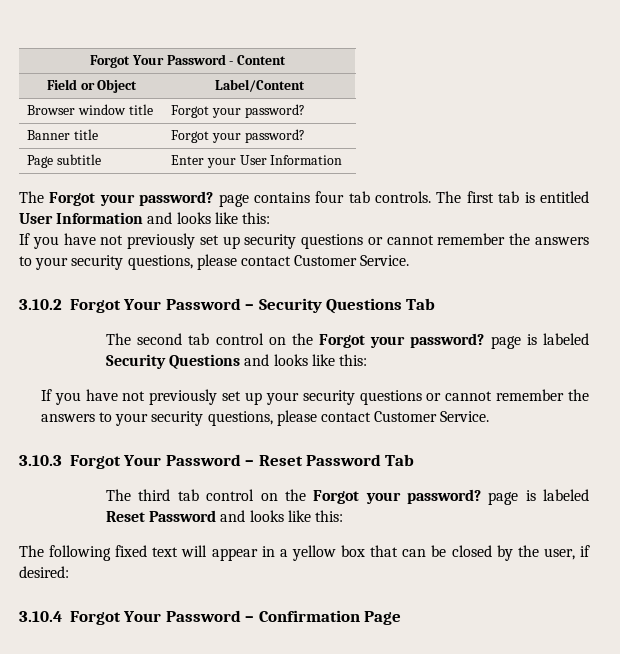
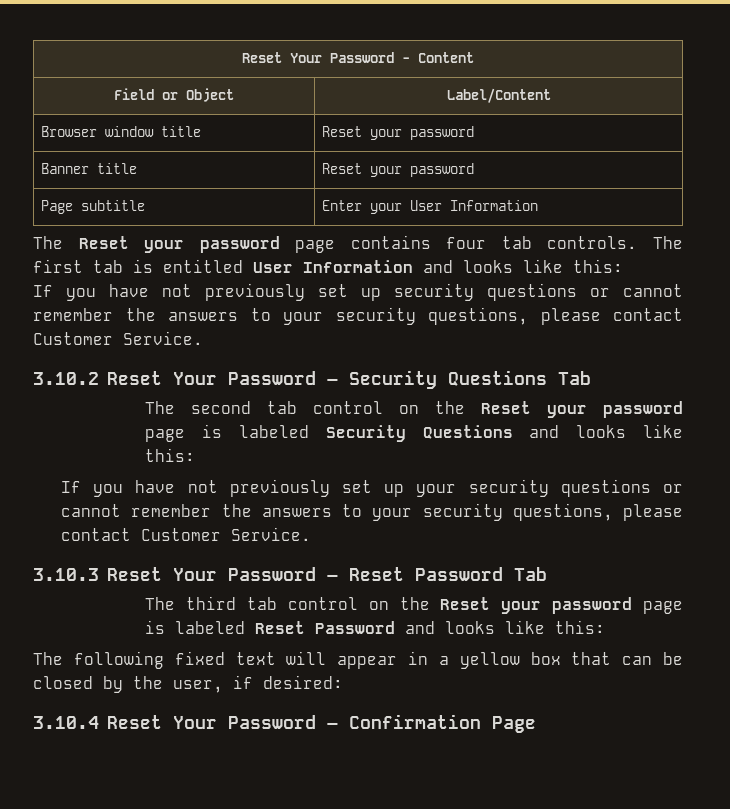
[89,55,130,68] Forgot -> [242,52,282,63] Reset
[170,104,305,118] Forgot your password? -> [322,126,475,140] Reset your password
[170,129,305,143] Forgot your password? -> [322,163,475,177] Reset your password
[49,191,214,206] Forgot your password? -> [78,236,280,253] Reset your password
[69,299,121,313] Forgot -> [106,371,162,385] Reset
[319,333,485,348] Forgot your password? -> [481,401,683,418] Reset your password
[69,455,121,469] Forgot -> [106,567,162,581] Reset
[313,489,481,504] Forgot your password? -> [440,597,633,614] Reset your password
[69,611,121,625] Forgot -> [106,715,162,729] Reset

